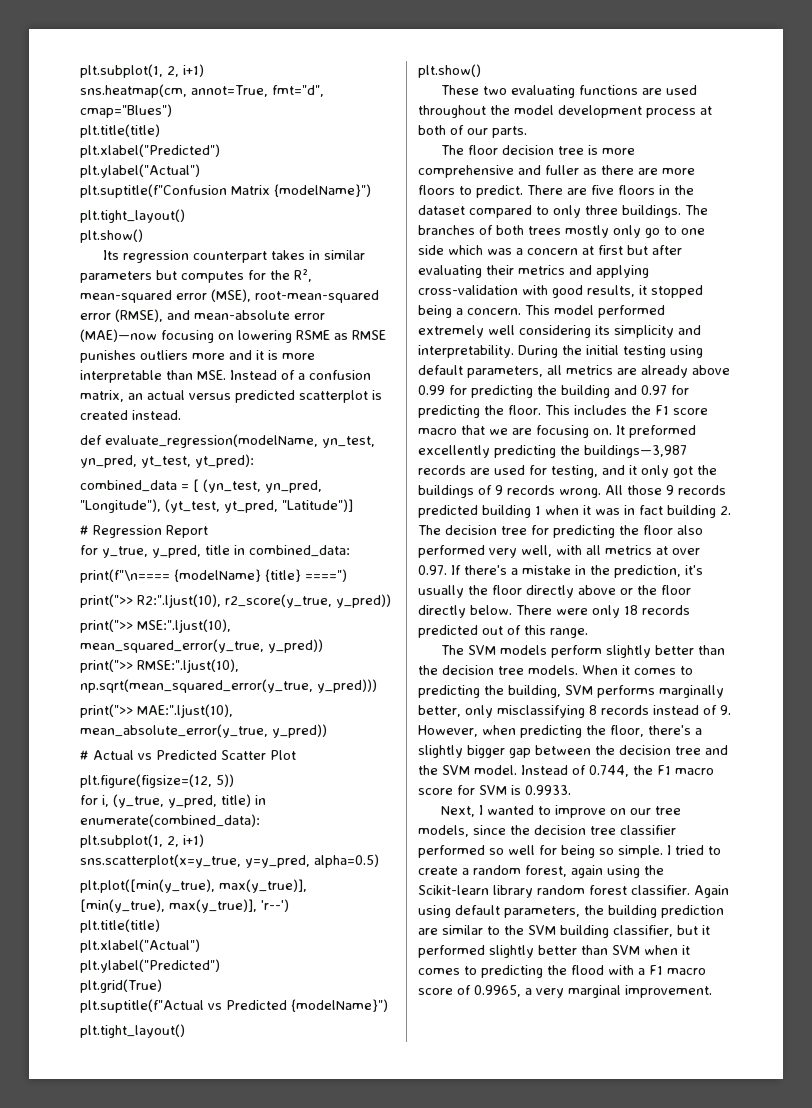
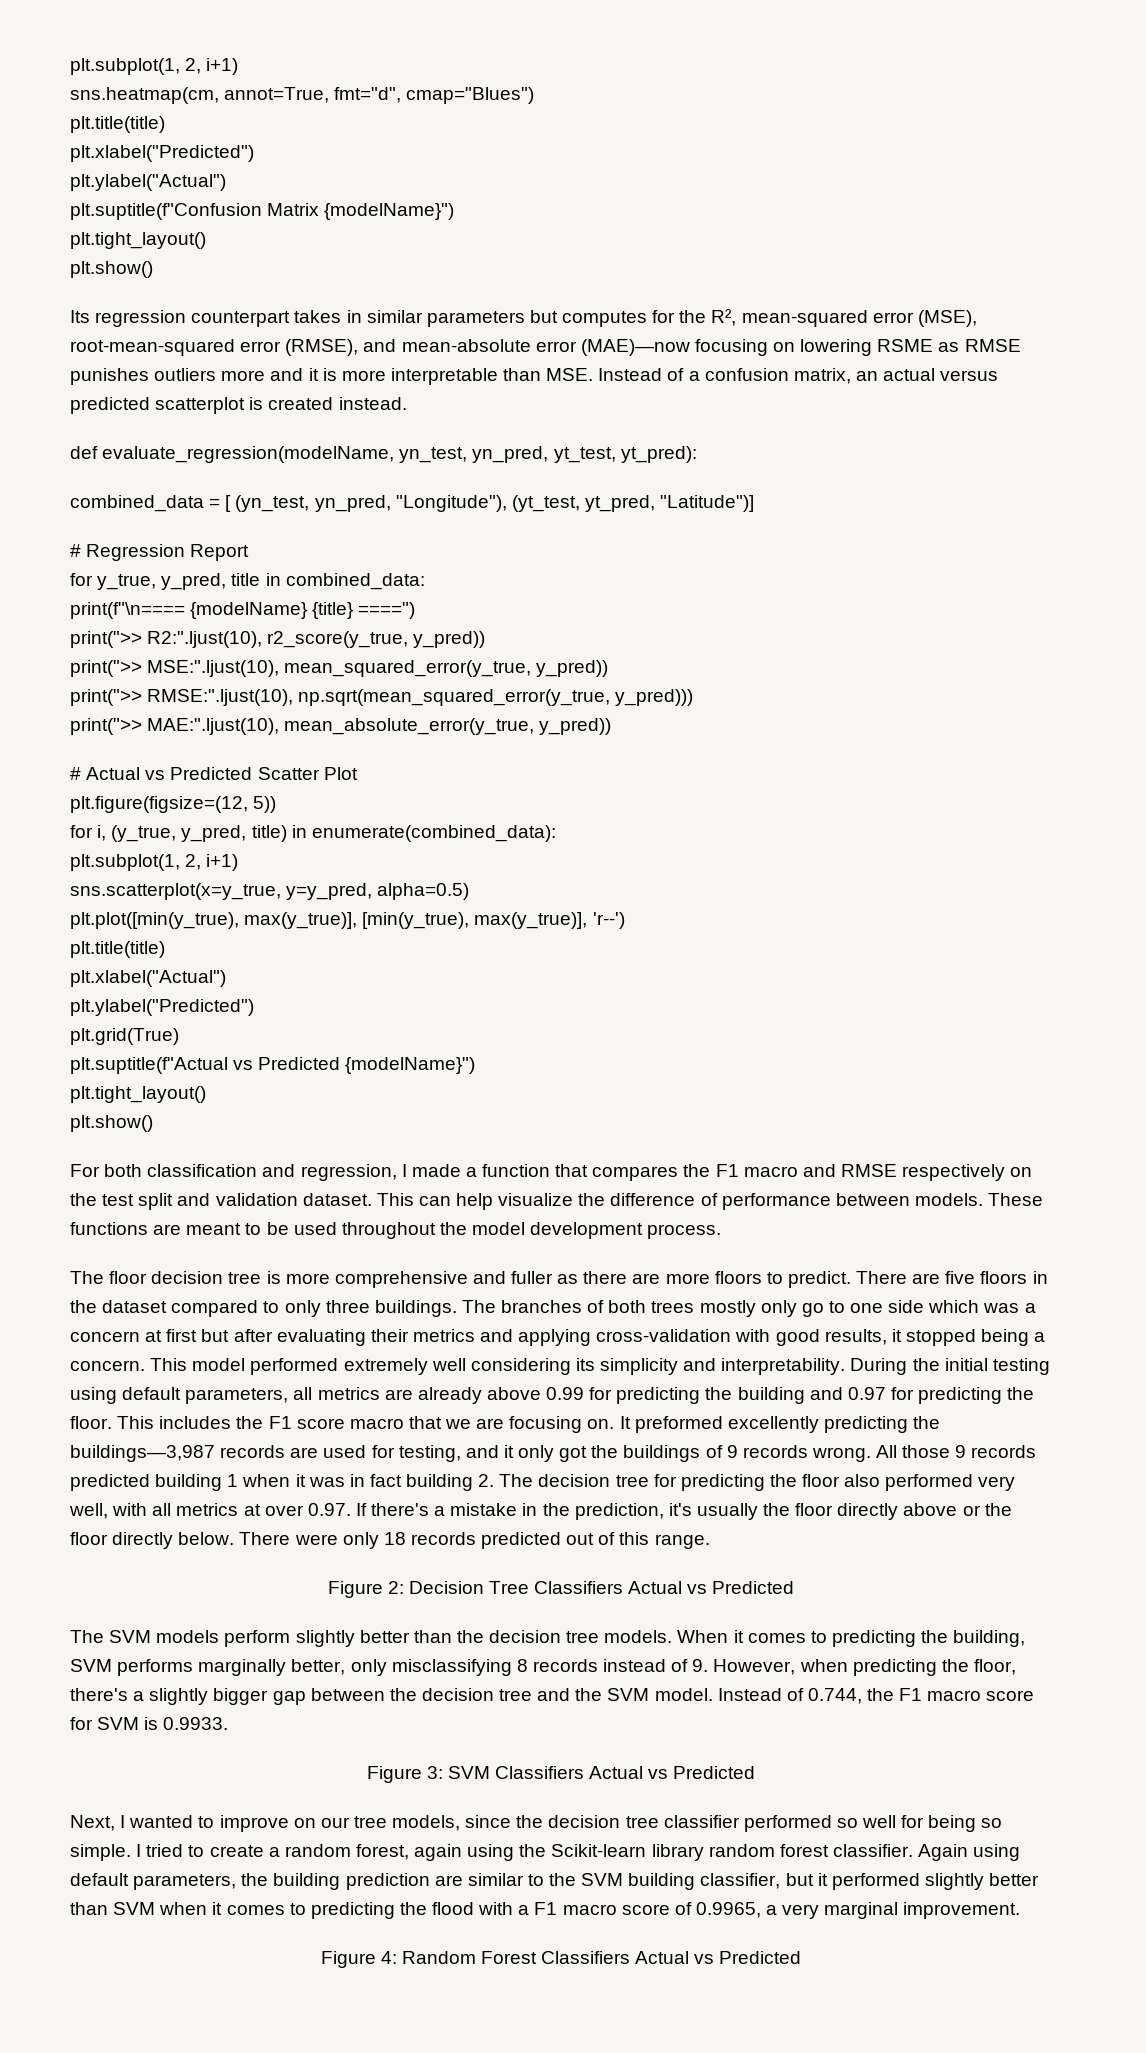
[440,85,662,98] These two evaluating functions are -> [70,1164,1033,1181] [70,1193,1044,1210] [70,1222,289,1235] For both classification and regression, I made a function that compares the F1 macro and RMSE respectively on the test split and validation dataset. This can help visualize the difference of performance between models. These functions are meant to be
[646,106,712,118] [418,125,527,138] process at both of our parts. -> [647,1224,722,1239] process.
(588, 633) none -> [327,1581,795,1598] // Figure 2: Decision Tree Classifiers Actual vs Predicted
(571, 790) none -> [366,1766,756,1783] // Figure 3: SVM Classifiers Actual vs Predicted
(712, 991) none -> [320,1951,802,1968] // Figure 4: Random Forest Classifiers Actual vs Predicted

